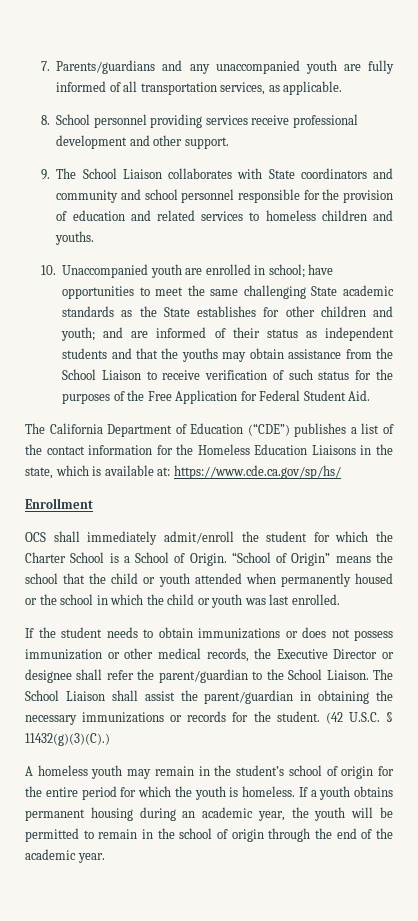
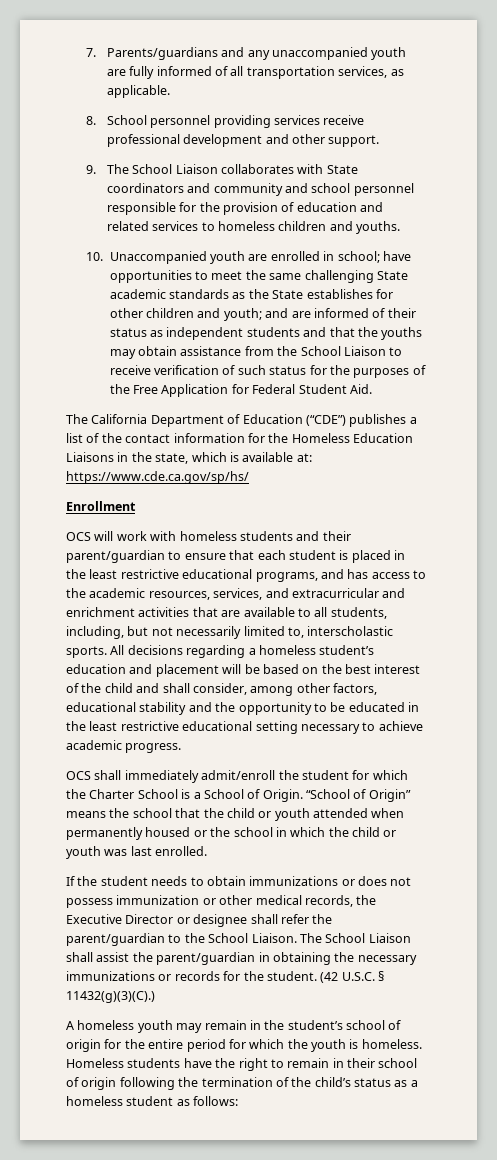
(93, 503) none -> [66,531,351,541] [66,550,405,563] [66,569,426,582] [66,588,406,600] [66,607,387,619] [66,626,394,639] [66,645,375,658] [66,664,421,677] [66,683,377,696] [66,702,419,715] [66,721,423,734] [66,740,182,753] // OCS will work with homeless students and their parent/guardian to ensure that each student is placed in the least restrictive educational programs, and has access to the academic resources, services, and extracurricular and enrichment activities that are available to all students, including, but not necessarily limited to, interscholastic sports. All decisions regarding a homeless student’s education and placement will be based on the best interest of the child and shall consider, among other factors, educational stability and the opportunity to be educated in the least restrictive educational setting necessary to achieve academic progress.
[298,786,393,800] [25,807,393,821] [25,828,79,842] If a youth obtains permanent housing during an academic year, the youth will be permitted -> [66,1058,268,1071] Homeless students have the right
[157,828,393,842] [25,849,105,863] the school of origin through the end of the academic year. -> [347,1058,418,1068] [66,1077,418,1090] [66,1096,239,1106] their school of origin following the termination of the child’s status as a homeless student as follows:

